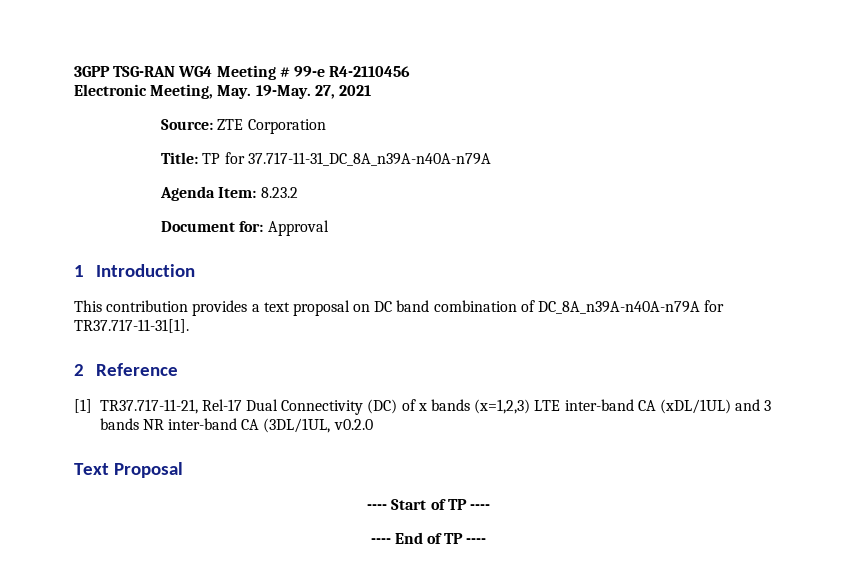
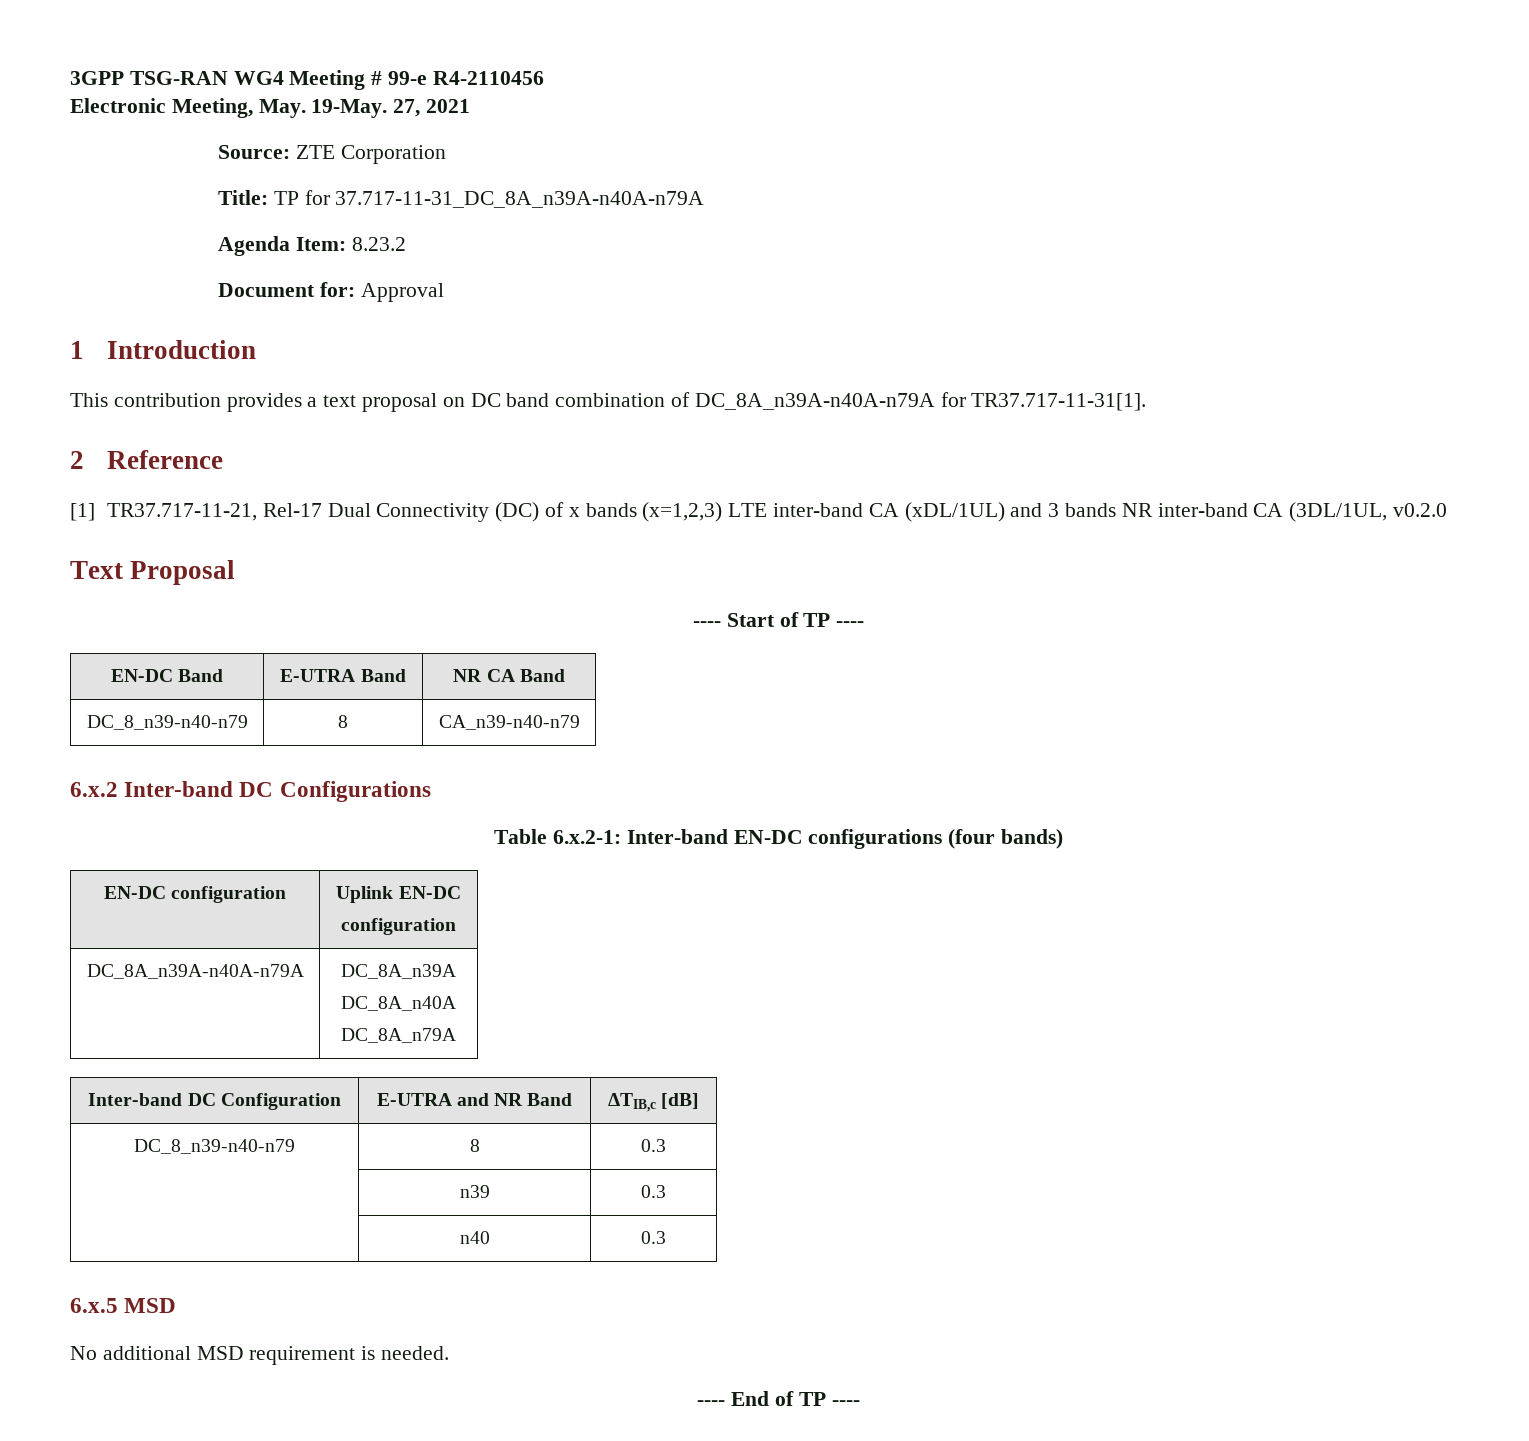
(490, 507) none -> [110,669,224,682] [280,669,406,682] [453,669,565,682] [86,715,248,730] [338,715,348,728] [438,715,580,730] [70,781,431,802] [494,829,1063,849] [103,886,287,903] [336,886,461,903] [341,918,456,935] [86,964,304,979] [341,964,456,979] [341,996,456,1011] [341,1028,456,1043] [88,1093,341,1110] [376,1093,573,1106] [607,1093,700,1112] [134,1139,295,1154] [469,1139,480,1152] [641,1139,666,1152] [459,1185,490,1198] [641,1185,666,1198] [459,1231,490,1244] [641,1231,666,1244] [70,1298,177,1313] [70,1346,450,1365] // EN-DC Band | E-UTRA Band | NR CA Band // DC_8_n39-n40-n79 | 8 | CA_n39-n40-n79 // 6.x.2 Inter-band DC Configurations // Table 6.x.2-1: Inter-band EN-DC configurations (four bands) // EN-DC configuration | Uplink EN-DC // configuration // DC_8A_n39A-n40A-n79A | DC_8A_n39A // DC_8A_n40A // DC_8A_n79A // Inter-band DC Configuration | E-UTRA and NR Band | ΔTIB,c [dB] // DC_8_n39-n40-n79 | 8 | 0.3 // | n39 | 0.3 // | n40 | 0.3 // 6.x.5 MSD // No additional MSD requirement is needed.

